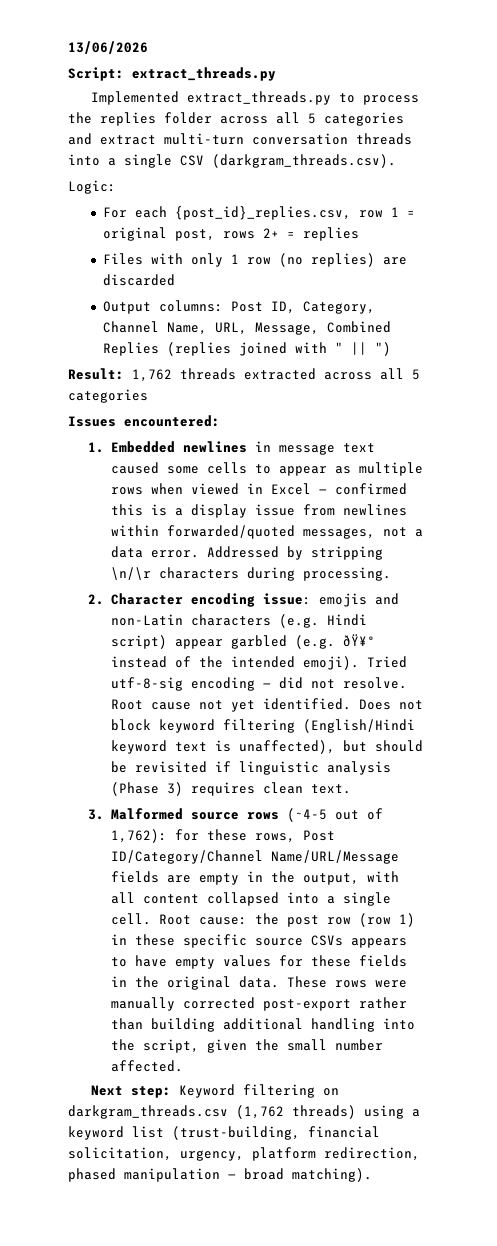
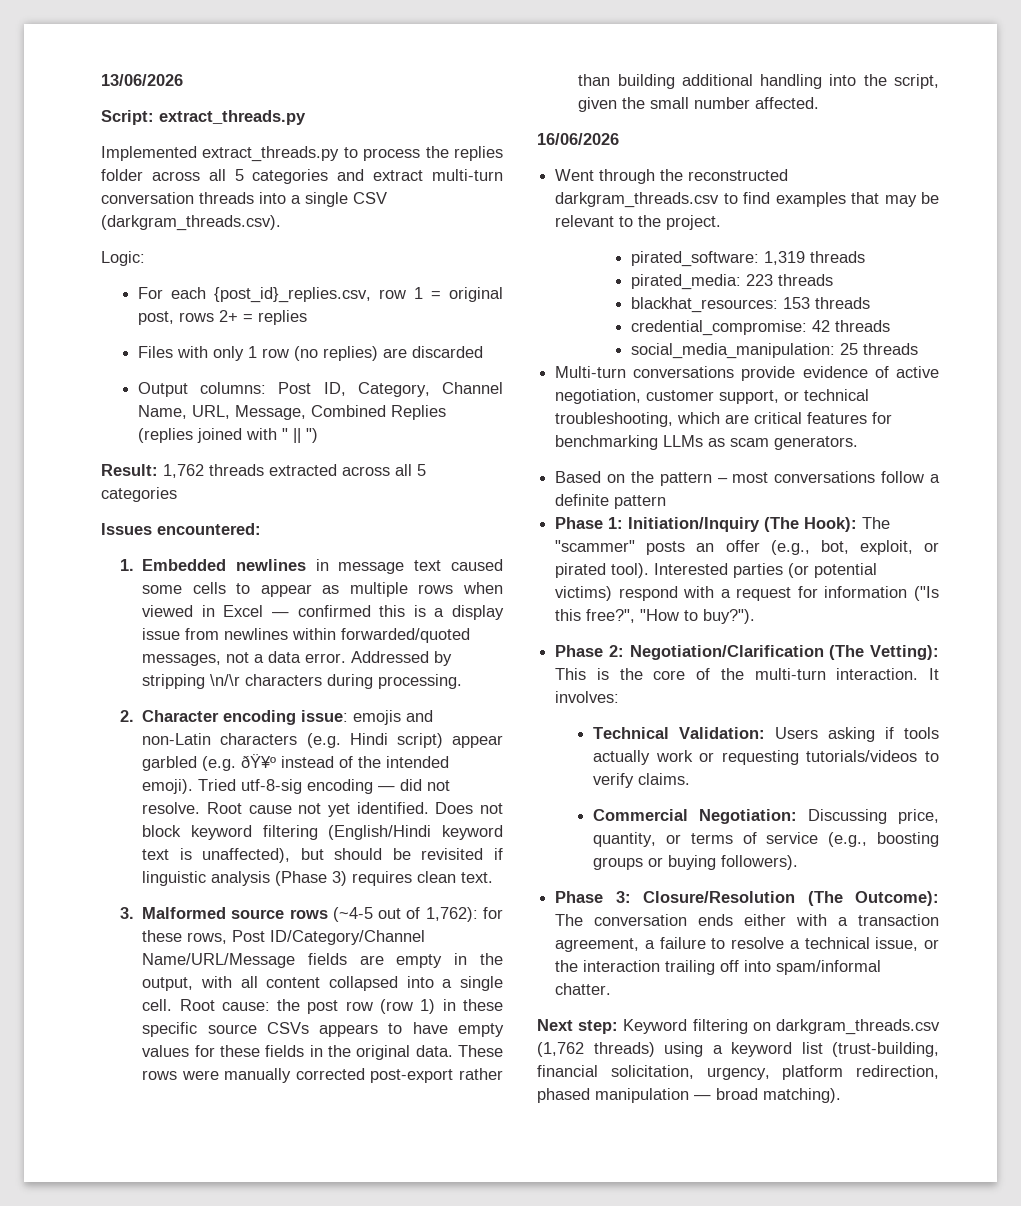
(183, 1066) none -> [537,133,619,145] [555,169,789,184] [555,192,939,208] [555,215,722,230] [631,251,866,267] [631,274,834,290] [631,297,871,313] [631,320,891,336] [631,343,919,359] [555,366,939,381] [555,389,870,404] [555,412,893,427] [555,435,859,450] [555,471,940,486] [555,494,667,509] [555,517,891,532] [555,540,939,555] [555,563,878,578] [555,586,939,601] [555,609,756,624] [555,645,939,660] [555,668,939,680] [555,691,620,703] [593,727,939,742] [593,750,939,765] [593,773,691,788] [593,809,939,824] [593,832,939,847] [593,855,799,870] [555,891,939,906] [555,914,939,926] [555,937,939,952] [555,960,882,975] [555,983,612,995] // 16/06/2026 // Went through the reconstructed darkgram_threads.csv to find examples that may be relevant to the project. // pirated_software: 1,319 threads // pirated_media: 223 threads // blackhat_resources: 153 threads // credential_compromise: 42 threads // social_media_manipulation: 25 threads // Multi-turn conversations provide evidence of active negotiation, customer support, or technical troubleshooting, which are critical features for benchmarking LLMs as scam generators. // Based on the pattern – most conversations follow a definite pattern // Phase 1: Initiation/Inquiry (The Hook): The "scammer" posts an offer (e.g., bot, exploit, or pirated tool). Interested parties (or potential victims) respond with a request for information ("Is this free?", "How to buy?"). // Phase 2: Negotiation/Clarification (The Vetting): This is the core of the multi-turn interaction. It involves: // Technical Validation: Users asking if tools actually work or requesting tutorials/videos to verify claims. // Commercial Negotiation: Discussing price, quantity, or terms of service (e.g., boosting groups or buying followers). // Phase 3: Closure/Resolution (The Outcome): The conversation ends either with a transaction agreement, a failure to resolve a technical issue, or the interaction trailing off into spam/informal chatter.

